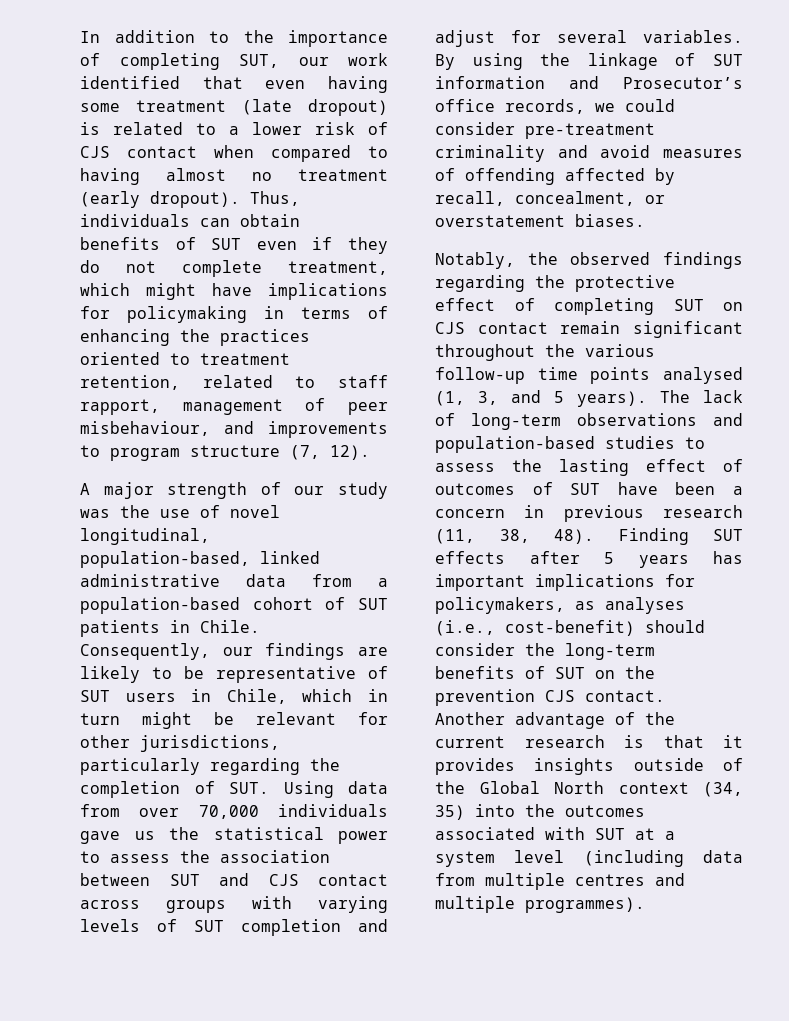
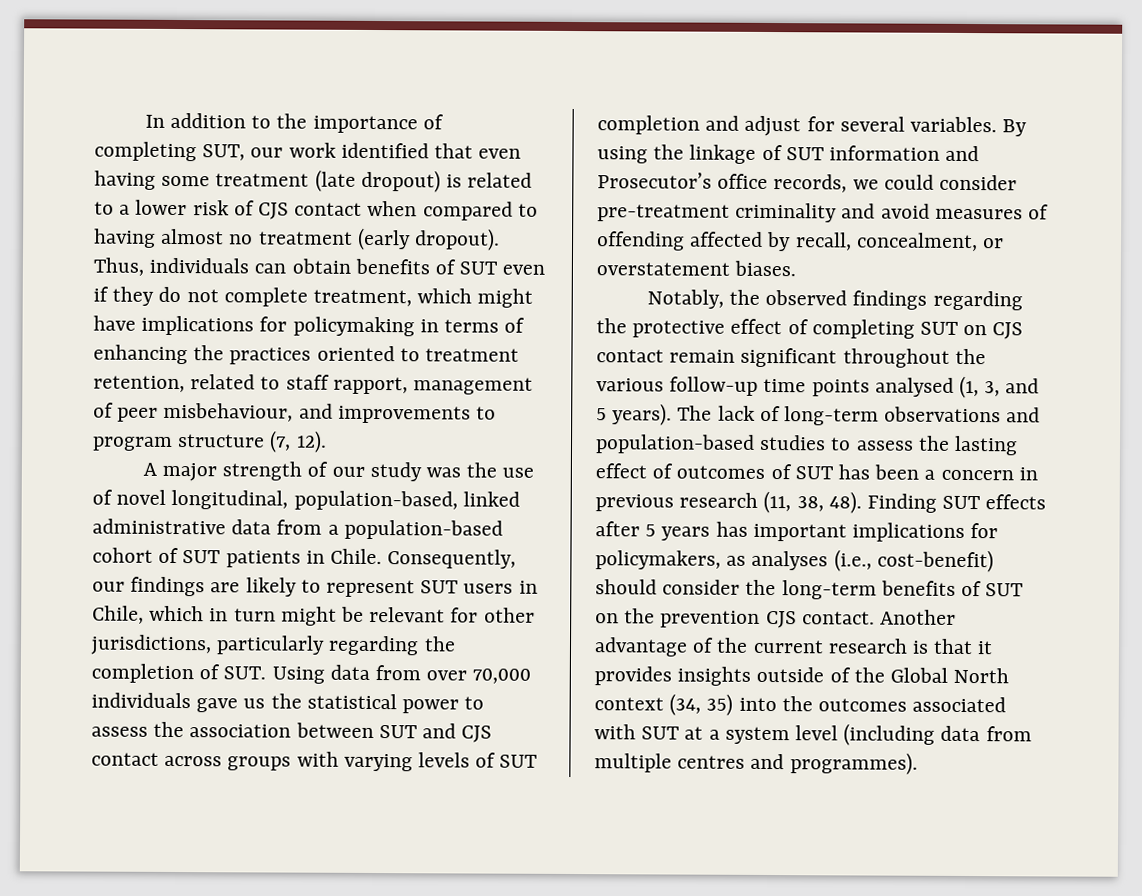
[184,666,388,683] be representative of -> [326,579,416,598] represent
[617,482,658,495] have -> [838,464,871,480] has
[435,896,515,913] multiple -> (785, 761) none

